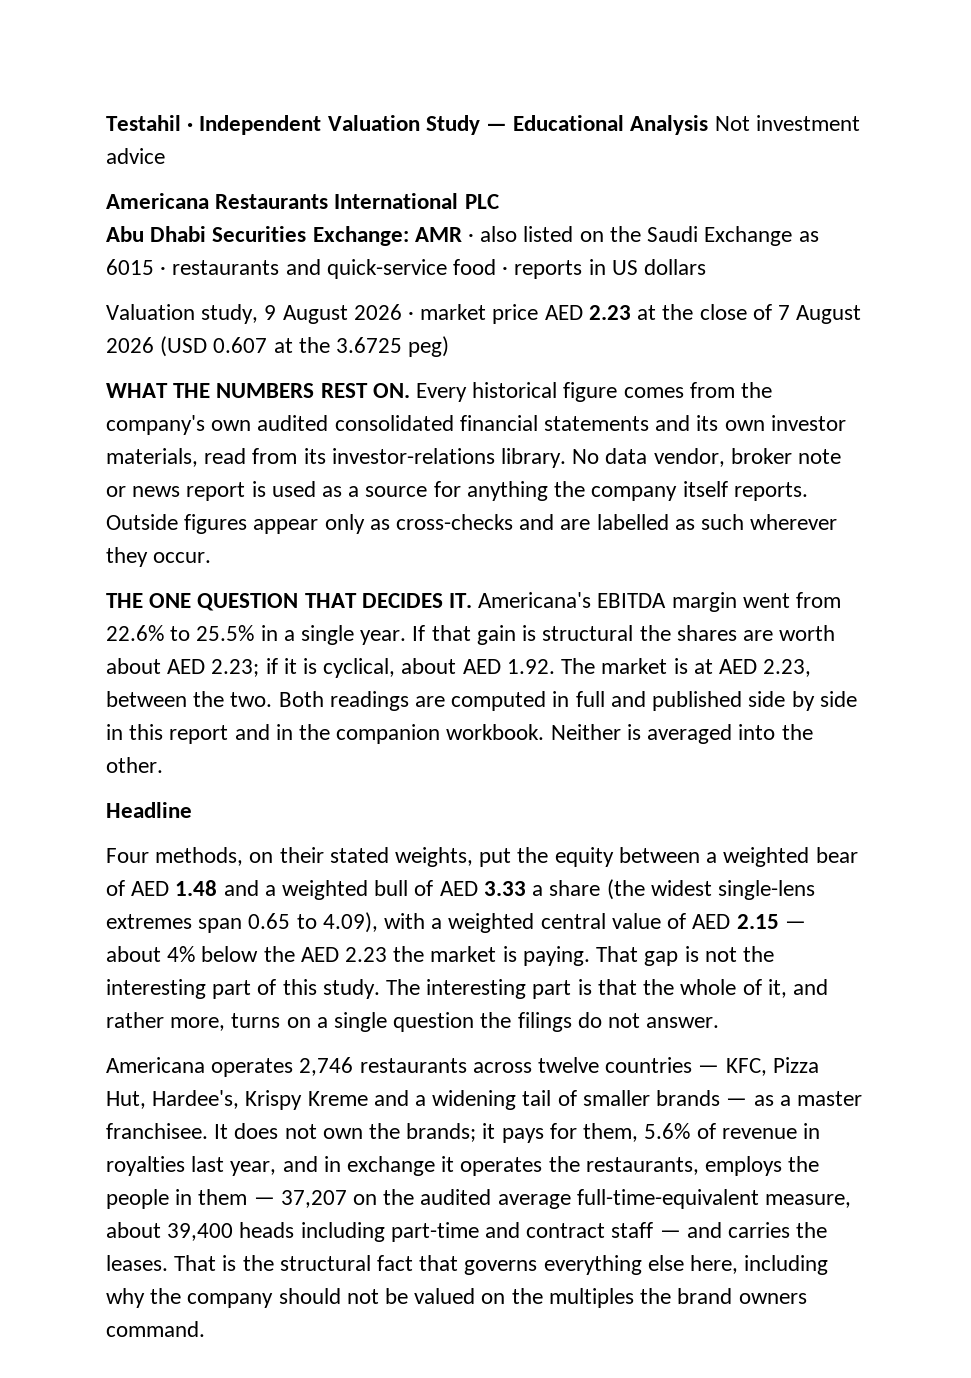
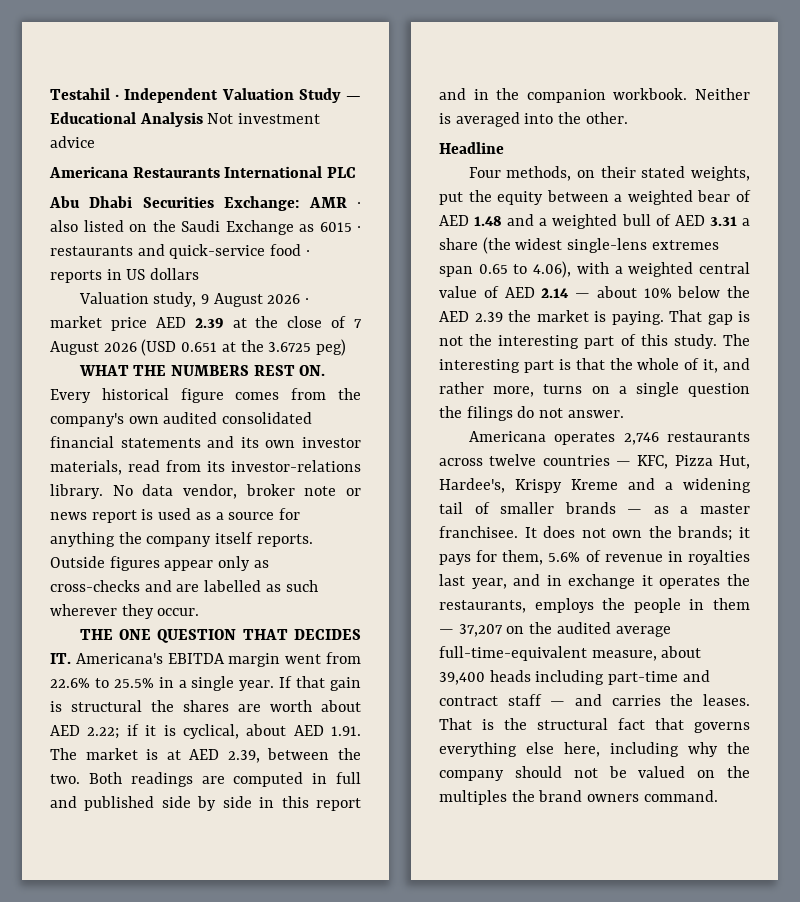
[588,305,631,320] 2.23 -> [194,318,224,328] 2.39
[213,337,268,353] 0.607 -> [181,342,218,352] 0.651
[211,659,260,677] 2.23; -> [87,727,120,739] 2.22;
[506,659,555,674] 1.92. -> [331,726,361,736] 1.91.
[763,659,812,677] 2.23, -> [227,750,260,763] 2.39,
[483,881,526,896] 3.33 -> [709,216,737,226] 3.31
[322,912,378,933] 4.09), -> [533,261,572,278] 4.06),
[736,914,779,929] 2.15 -> [541,288,570,298] 2.14
[167,946,196,962] 4% -> [643,288,672,298] 10%
[345,947,388,962] 2.23 -> [474,312,503,322] 2.39

